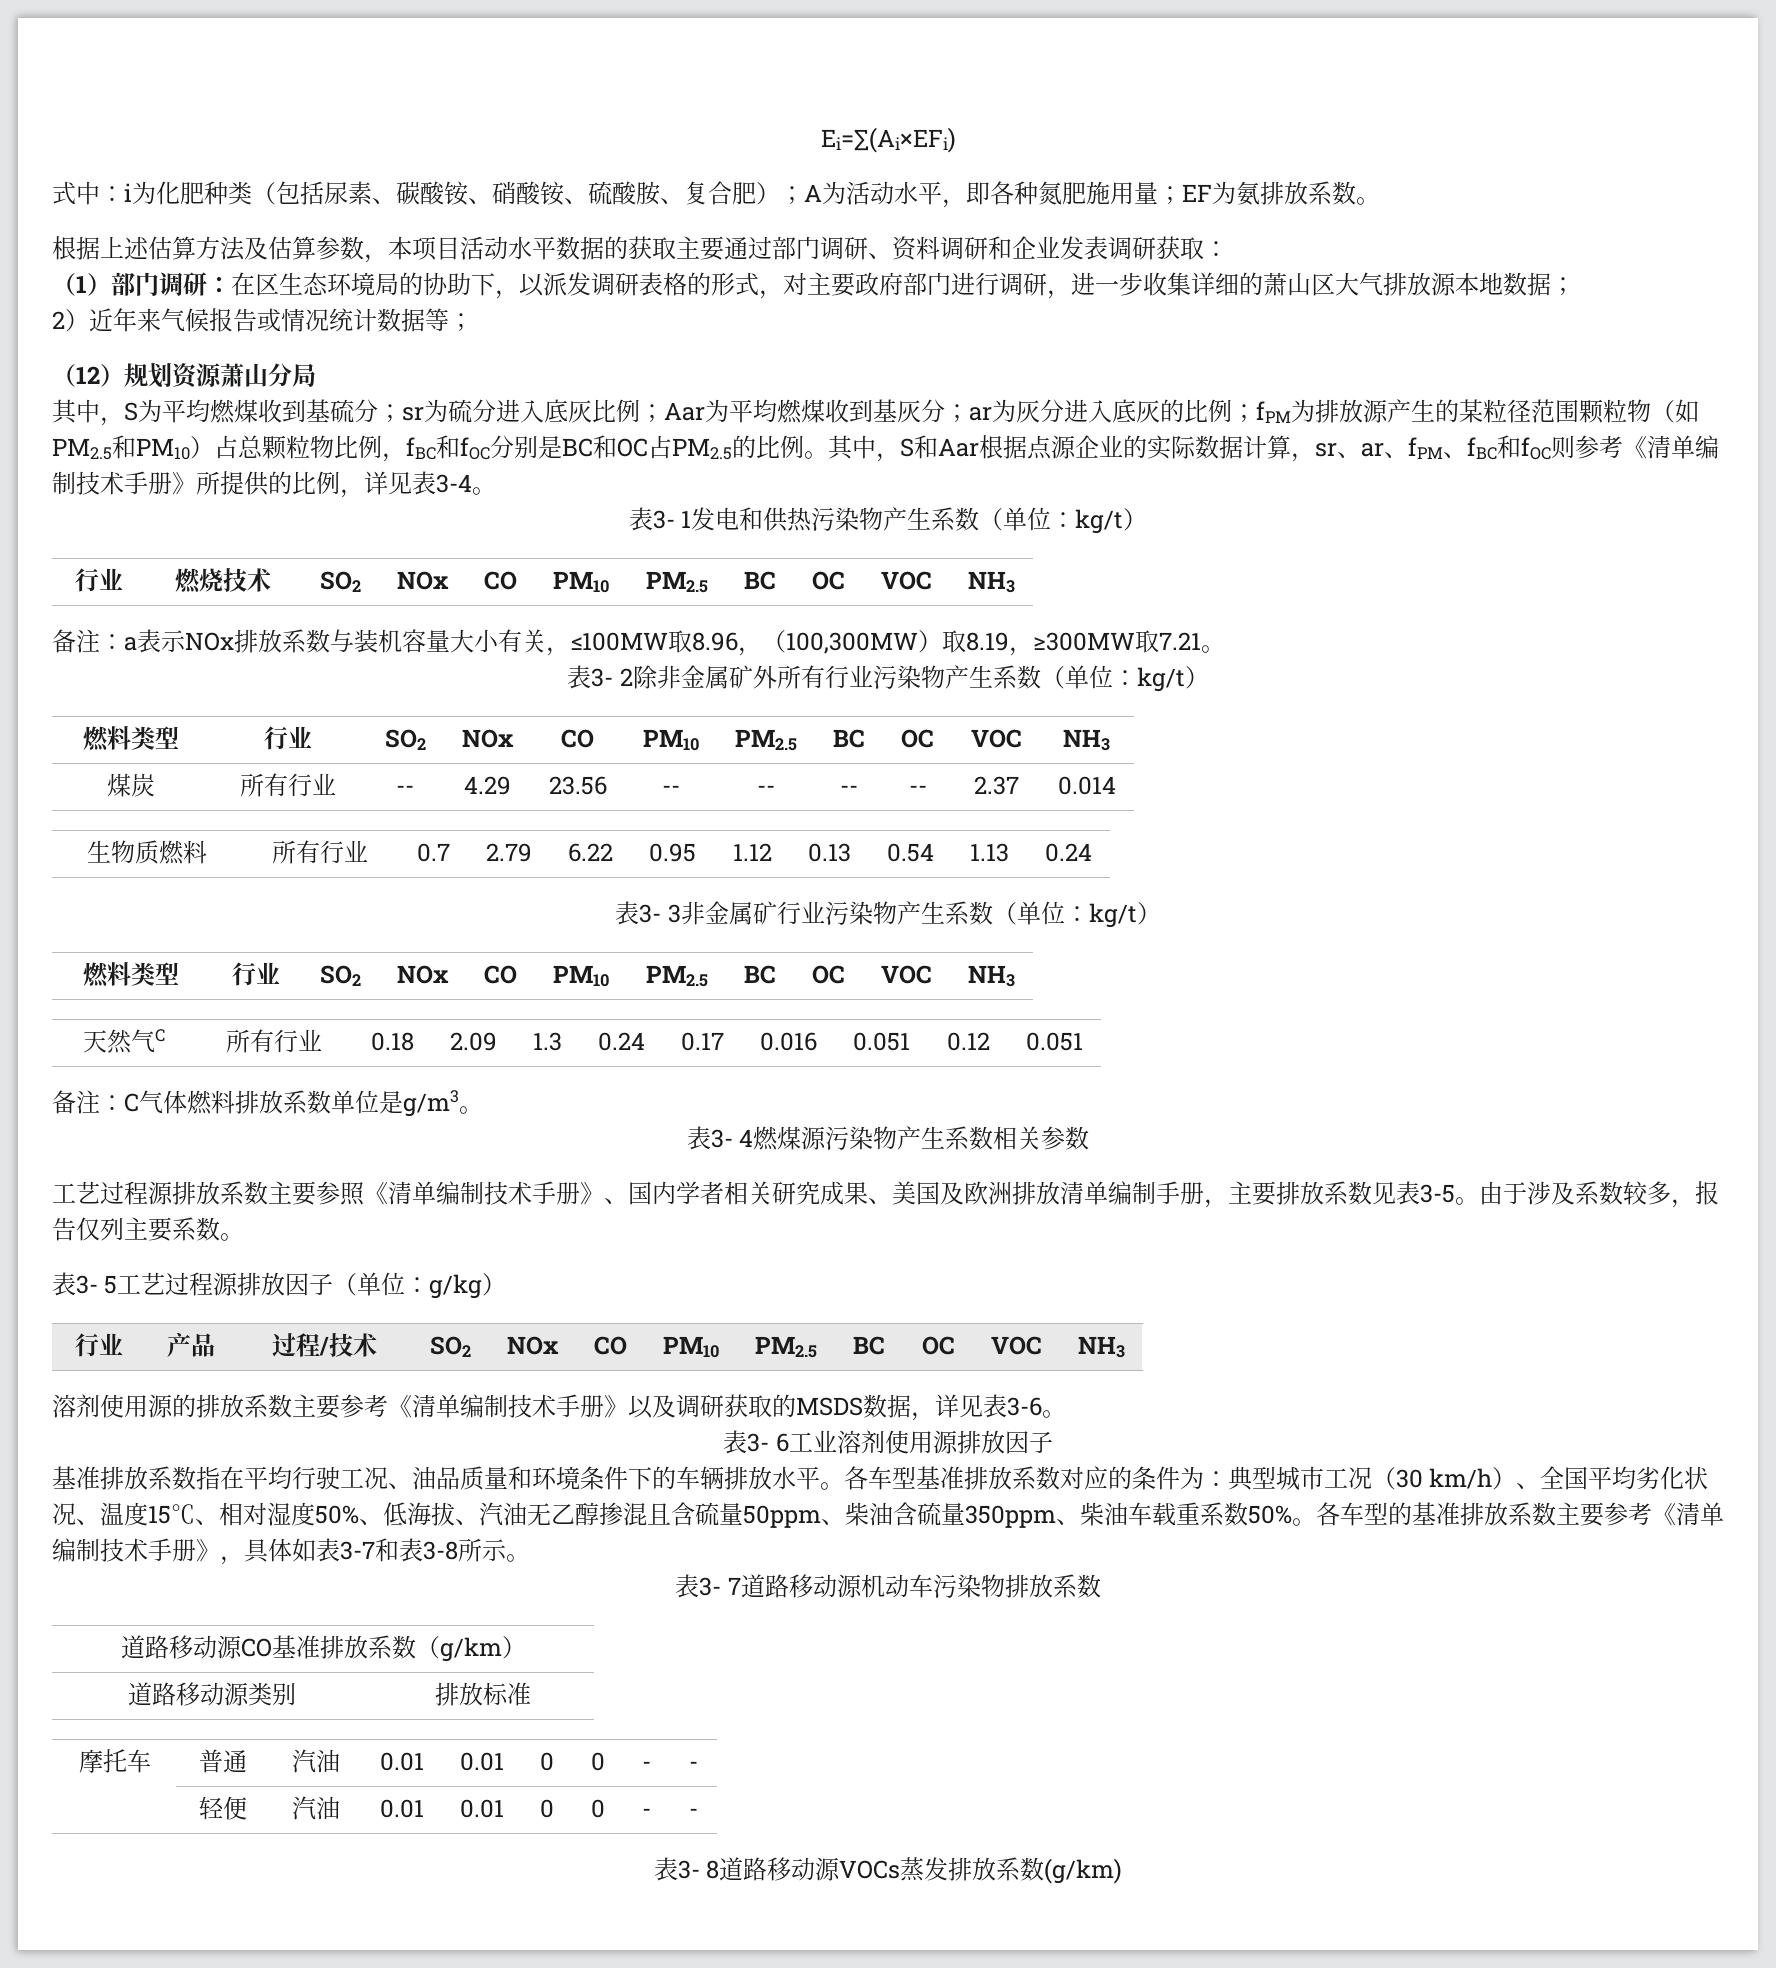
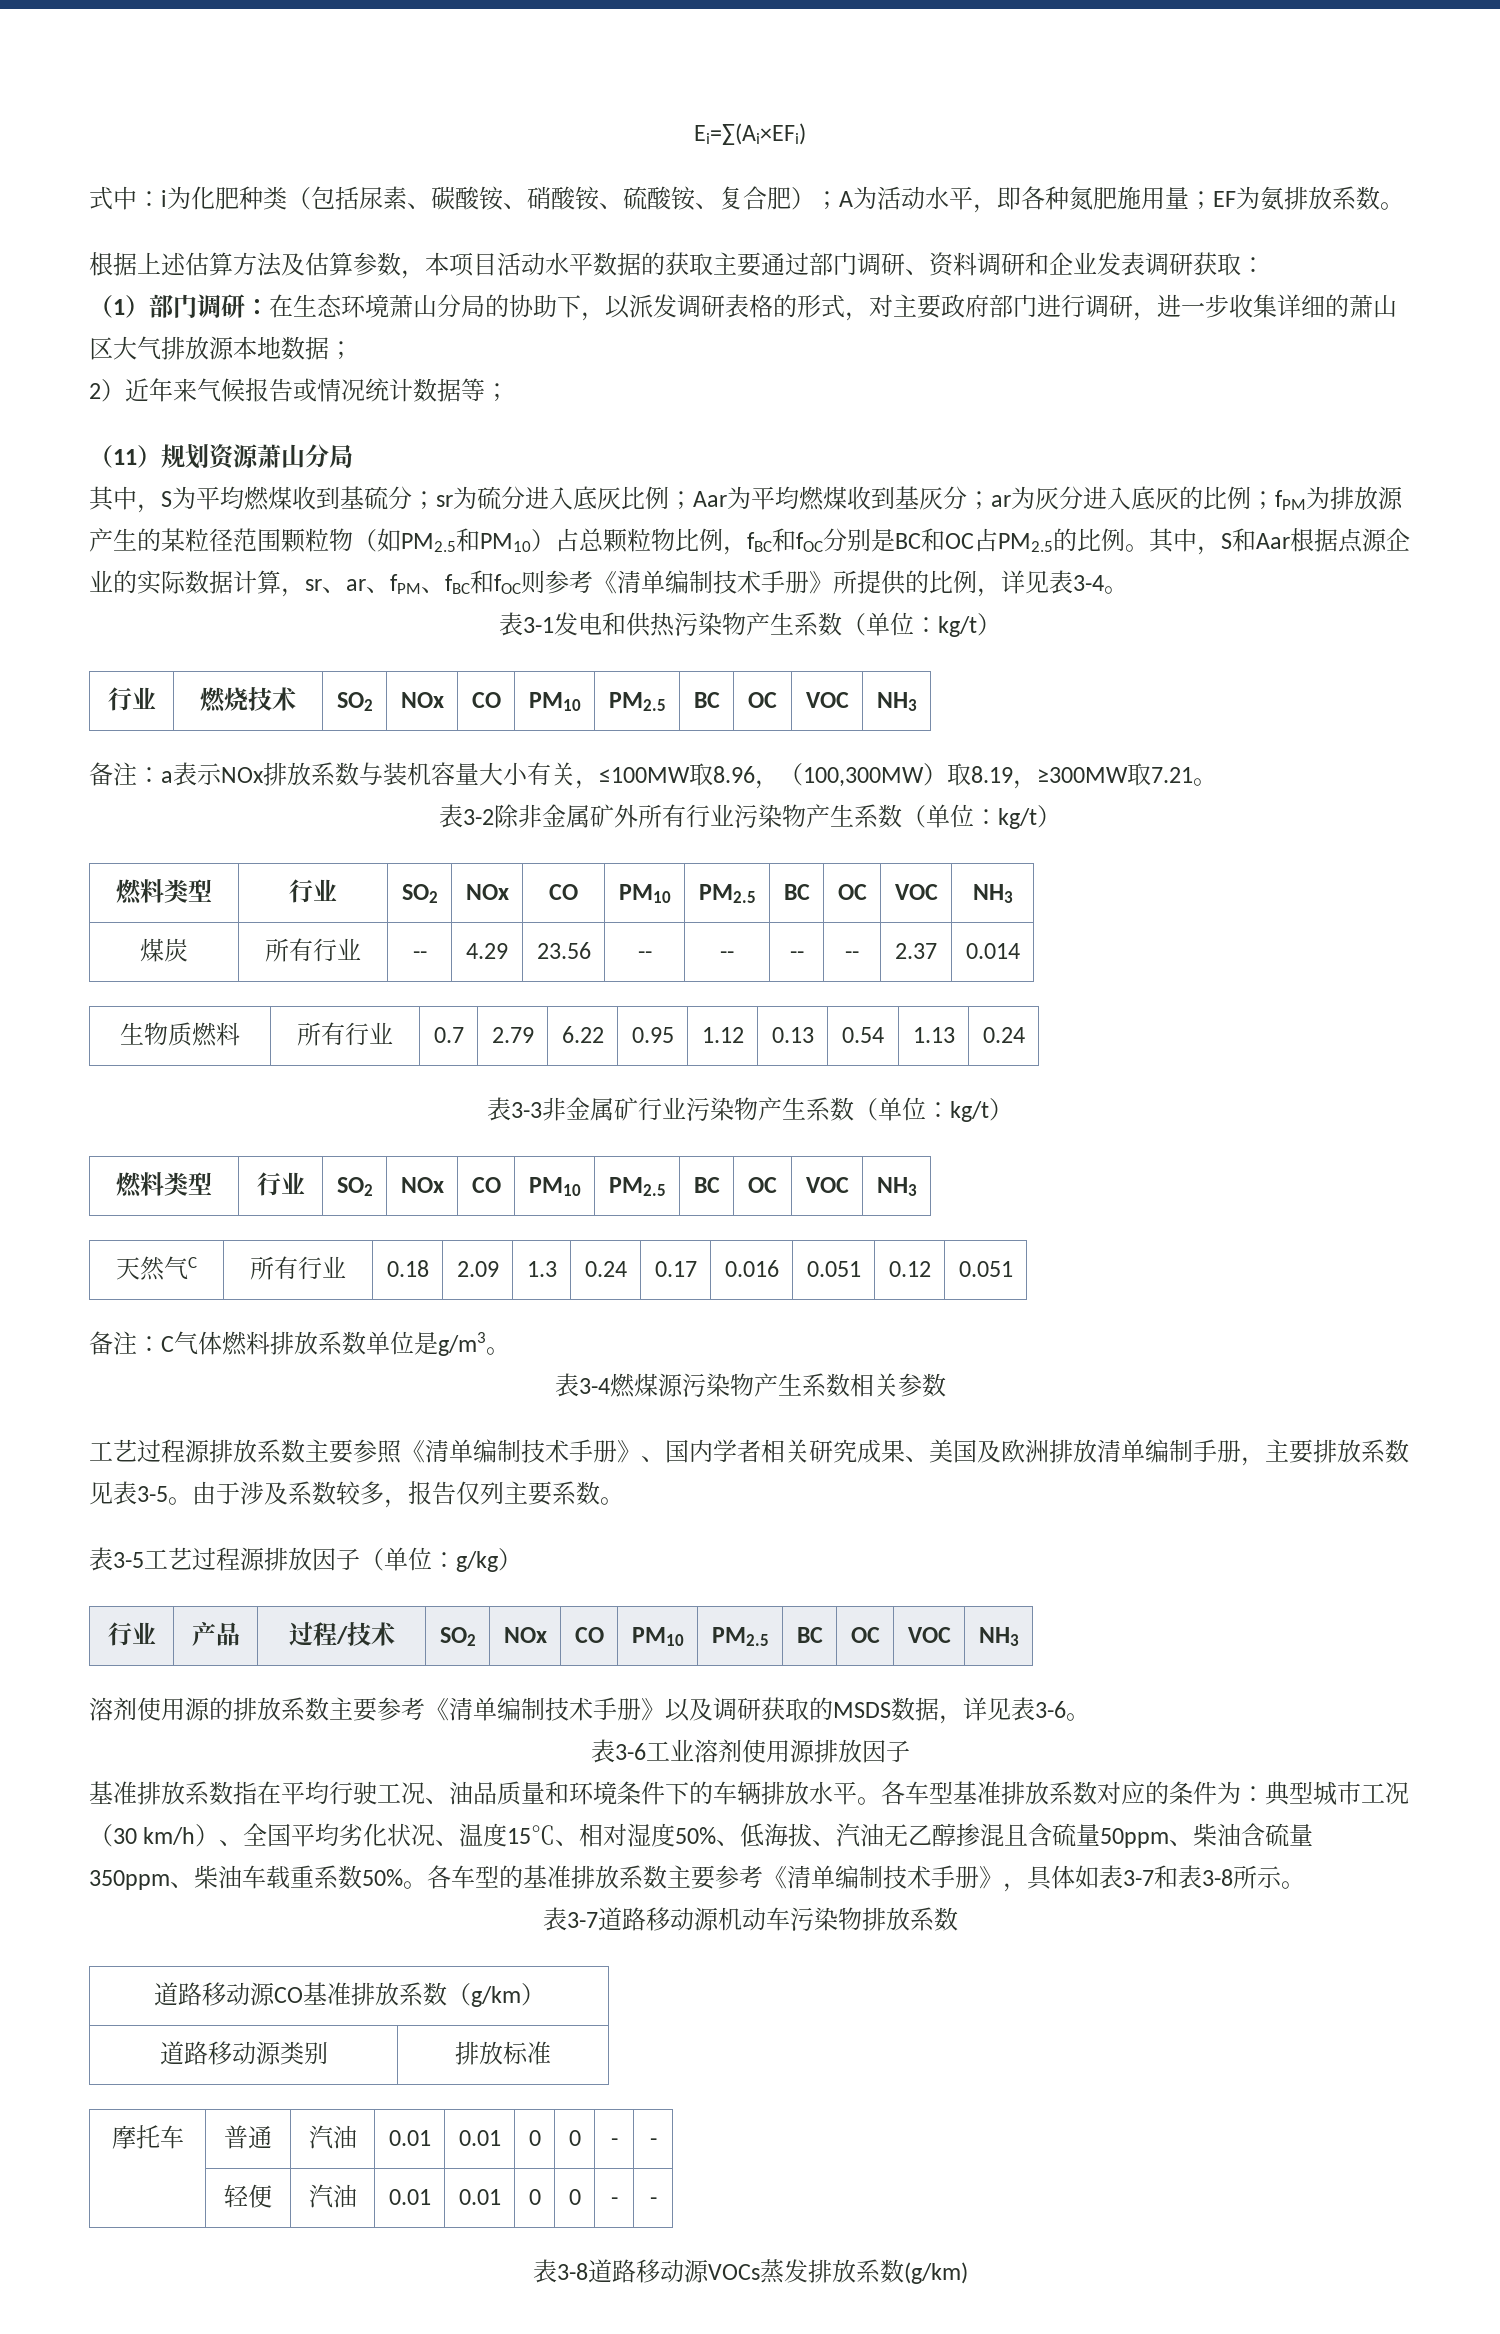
[636,181,660,205] 胺 -> [671,186,696,211] 铵
[255,273,279,296] 区 -> (293, 306) none
(375, 284) none -> [389,294,461,318] 萧山分
[76,366,100,384] 12 -> [113,449,137,465] 11
[652,510,692,529] 3- 1 -> [523,617,554,633] 3-1
[591,668,633,687] 3- 2 -> [463,809,494,825] 3-2
[639,904,681,923] 3- 3 -> [511,1102,542,1118] 3-3
[710,1129,754,1148] 3- 4 -> [578,1378,610,1394] 3-4
[76,1275,118,1294] 3- 5 -> [113,1552,144,1568] 3-5
[747,1433,789,1452] 3- 6 -> [614,1743,646,1760] 3-6
[699,1577,741,1596] 3- 7 -> [566,1912,598,1928] 3-7
[677,1860,720,1879] 3- 8 -> [556,2263,588,2280] 3-8

